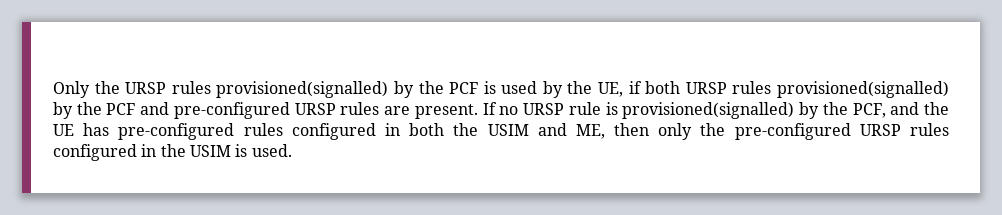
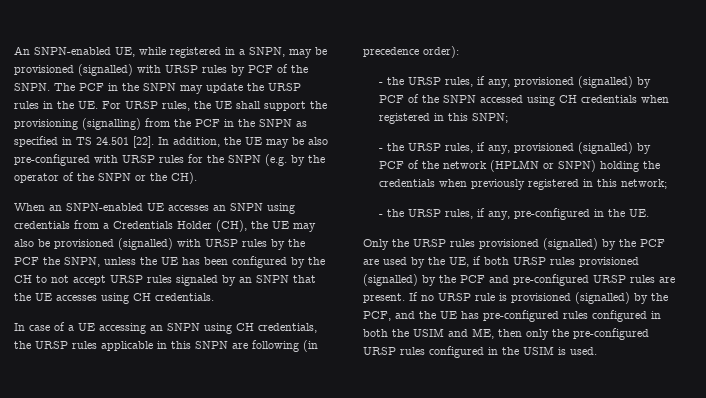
(53, 89) none -> [14,46,327,58] [14,64,308,76] [14,83,301,94] [14,101,327,111] [14,118,307,130] [14,136,328,148] [14,154,325,166] [14,172,197,184] [14,203,295,214] [14,220,316,232] [14,238,305,250] [14,256,325,268] [14,275,316,286] [14,293,214,304] [14,322,317,334] [14,340,318,352] [363,46,459,58] [378,76,651,88] [378,94,669,106] [378,113,508,124] [378,142,651,154] [378,160,660,172] [378,179,667,190] [378,208,649,220] An SNPN-enabled UE, while registered in a SNPN, may be provisioned (signalled) with URSP rules by PCF of the SNPN. The PCF in the SNPN may update the URSP rules in the UE. For URSP rules, the UE shall support the provisioning (signalling) from the PCF in the SNPN as specified in TS 24.501 [22]. In addition, the UE may be also pre-configured with URSP rules for the SNPN (e.g. by the operator of the SNPN or the CH). // When an SNPN-enabled UE accesses an SNPN using credentials from a Credentials Holder (CH), the UE may also be provisioned (signalled) with URSP rules by the PCF the SNPN, unless the UE has been configured by the CH to not accept URSP rules signaled by an SNPN that the UE accesses using CH credentials. // In case of a UE accessing an SNPN using CH credentials, the URSP rules applicable in this SNPN are following (in precedence order): // - the URSP rules, if any, provisioned (signalled) by PCF of the SNPN accessed using CH credentials when registered in this SNPN; // - the URSP rules, if any, provisioned (signalled) by PCF of the network (HPLMN or SNPN) holding the credentials when previously registered in this network; // - the URSP rules, if any, pre-configured in the UE. //
[216,81,496,98] provisioned(signalled) by the PCF is -> [479,238,665,250] [363,259,379,265] provisioned (signalled) by the PCF are
[777,81,950,98] provisioned(signalled) -> [579,257,639,267] [363,274,418,286] provisioned (signalled)
[622,102,795,119] provisioned(signalled) -> [511,292,630,304] provisioned (signalled)

